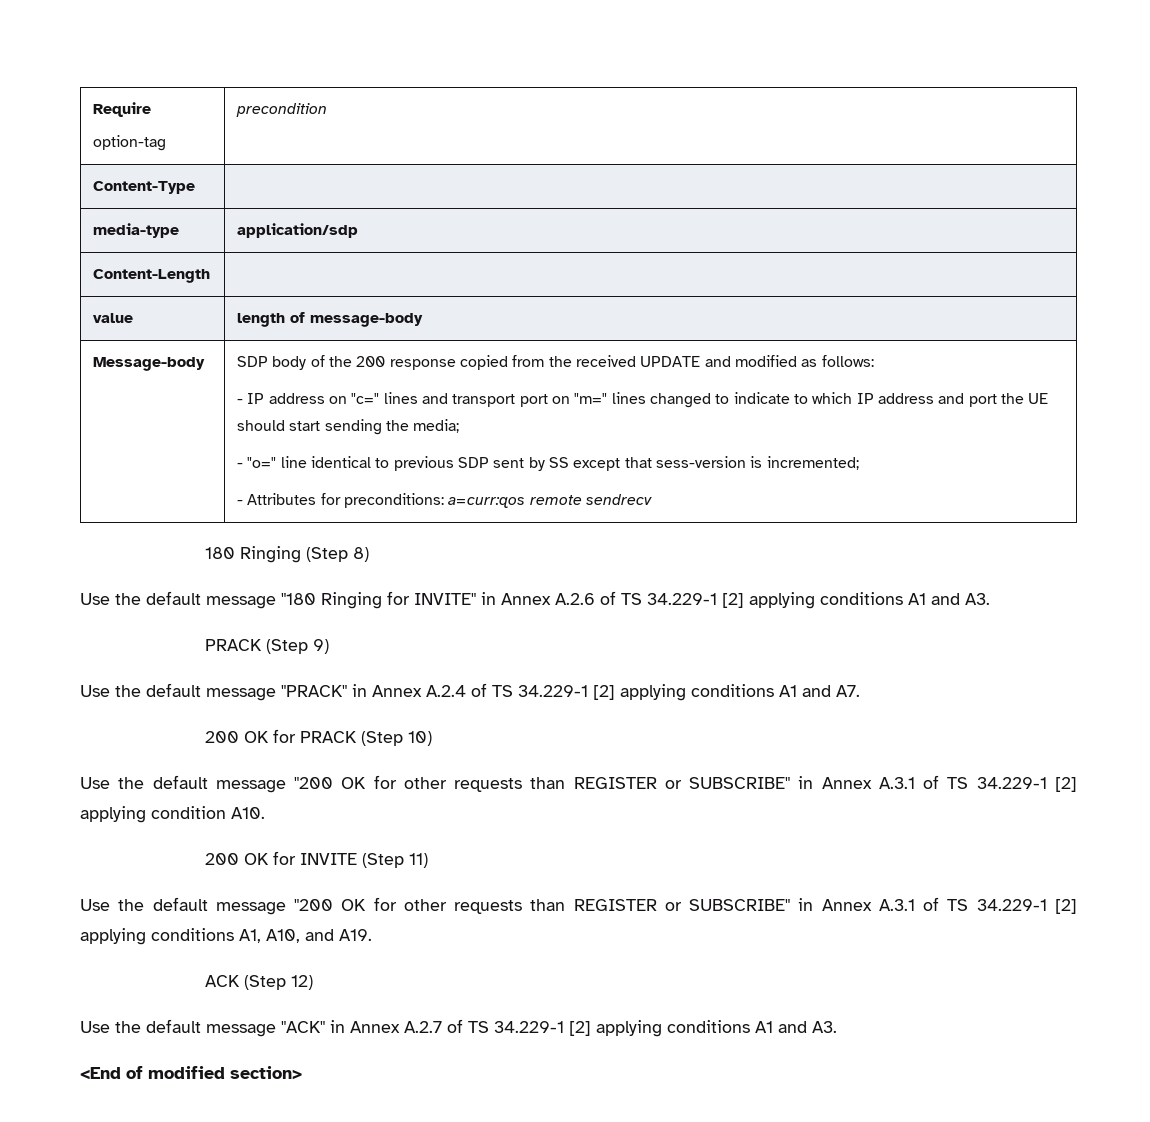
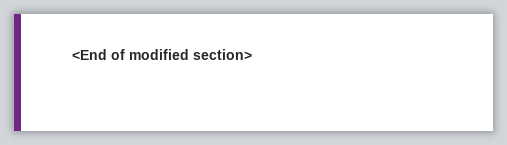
[93,102,152,117] [93,135,167,151] [236,103,328,117] [93,181,196,194] [93,223,180,238] [237,223,359,238] [93,269,211,283] [93,313,134,323] [237,312,424,327] [93,357,206,371] [237,355,874,370] [237,392,1049,408] [237,419,460,435] [237,456,859,471] [237,493,653,508] [204,546,369,563] [80,591,990,609] [204,639,329,654] [80,683,860,701] [204,729,432,746] [80,775,1078,793] [80,806,265,823] [204,851,428,868] [80,897,1078,915] [80,928,372,945] [204,975,313,990] [80,1019,837,1037] Require // option-tag | precondition // Content-Type | // media-type | application/sdp // Content-Length | // value | length of message-body // Message-body | SDP body of the 200 response copied from the received UPDATE and modified as follows: // - IP address on "c=" lines and transport port on "m=" lines changed to indicate to which IP address and port the UE should start sending the media; // - "o=" line identical to previous SDP sent by SS except that sess-version is incremented; // - Attributes for preconditions: a=curr:qos remote sendrecv // 180 Ringing (Step 8) // Use the default message "180 Ringing for INVITE" in Annex A.2.6 of TS 34.229-1 [2] applying conditions A1 and A3. // PRACK (Step 9) // Use the default message "PRACK" in Annex A.2.4 of TS 34.229-1 [2] applying conditions A1 and A7. // 200 OK for PRACK (Step 10) // Use the default message "200 OK for other requests than REGISTER or SUBSCRIBE" in Annex A.3.1 of TS 34.229-1 [2] applying condition A10. // 200 OK for INVITE (Step 11) // Use the default message "200 OK for other requests than REGISTER or SUBSCRIBE" in Annex A.3.1 of TS 34.229-1 [2] applying conditions A1, A10, and A19. // ACK (Step 12) // Use the default message "ACK" in Annex A.2.7 of TS 34.229-1 [2] applying conditions A1 and A3. // -> (72, 54) none

